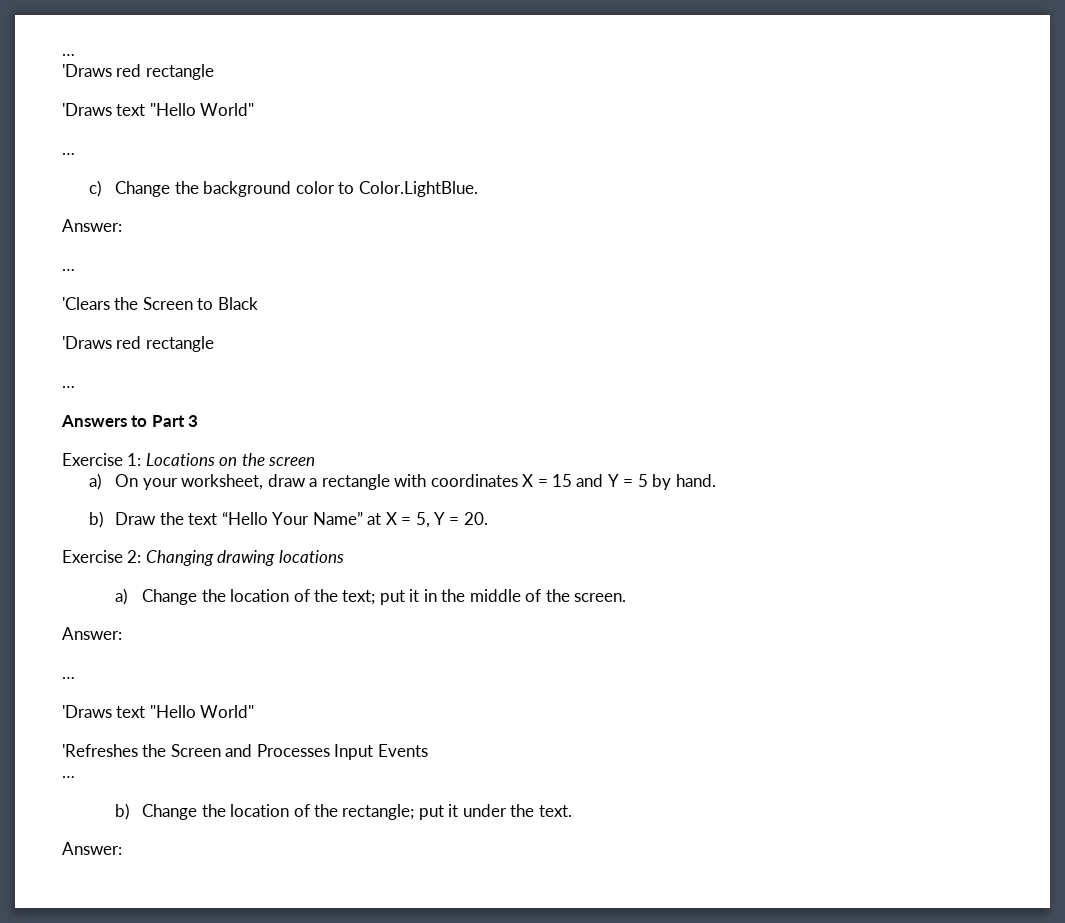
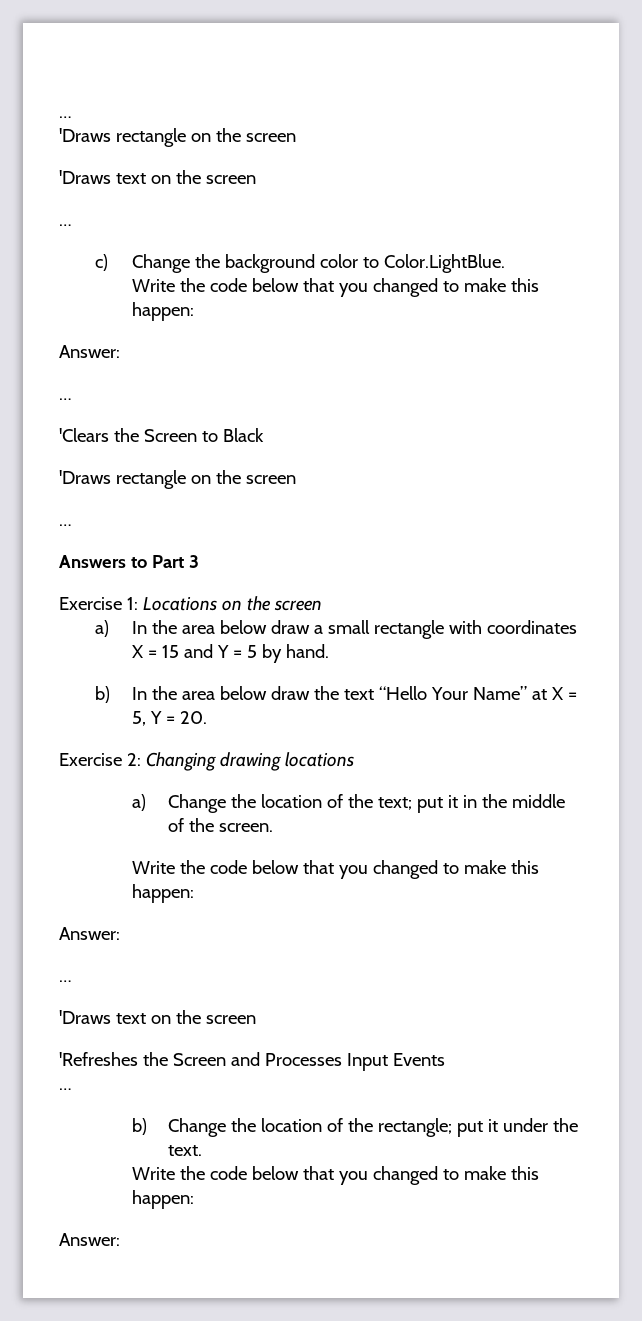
[62,54,75,56] [62,64,214,80] [62,103,255,116] … // 'Draws red rectangle // 'Draws text "Hello World" -> [59,116,72,118] [59,128,296,147] [59,170,256,184] … // 'Draws rectangle on the screen // 'Draws text on the screen
(478, 189) none -> [131,278,539,297] [131,302,194,321] // Write the code below that you changed to make this happen:
[116,336,214,352] red rectangle -> [115,470,296,489] rectangle on the screen
[115,474,264,490] On your worksheet, -> [131,620,267,634] In the area below
(318, 482) none -> [327,620,370,634] small
[115,512,157,525] Draw -> [131,686,310,700] In the area below draw
(627, 597) none -> [131,860,539,879] [131,884,194,903] // Write the code below that you changed to make this happen:
[149,705,255,718] "Hello World" -> [150,1010,256,1024] on the screen
(572, 811) none -> [131,1166,539,1185] [131,1190,194,1209] // Write the code below that you changed to make this happen:

